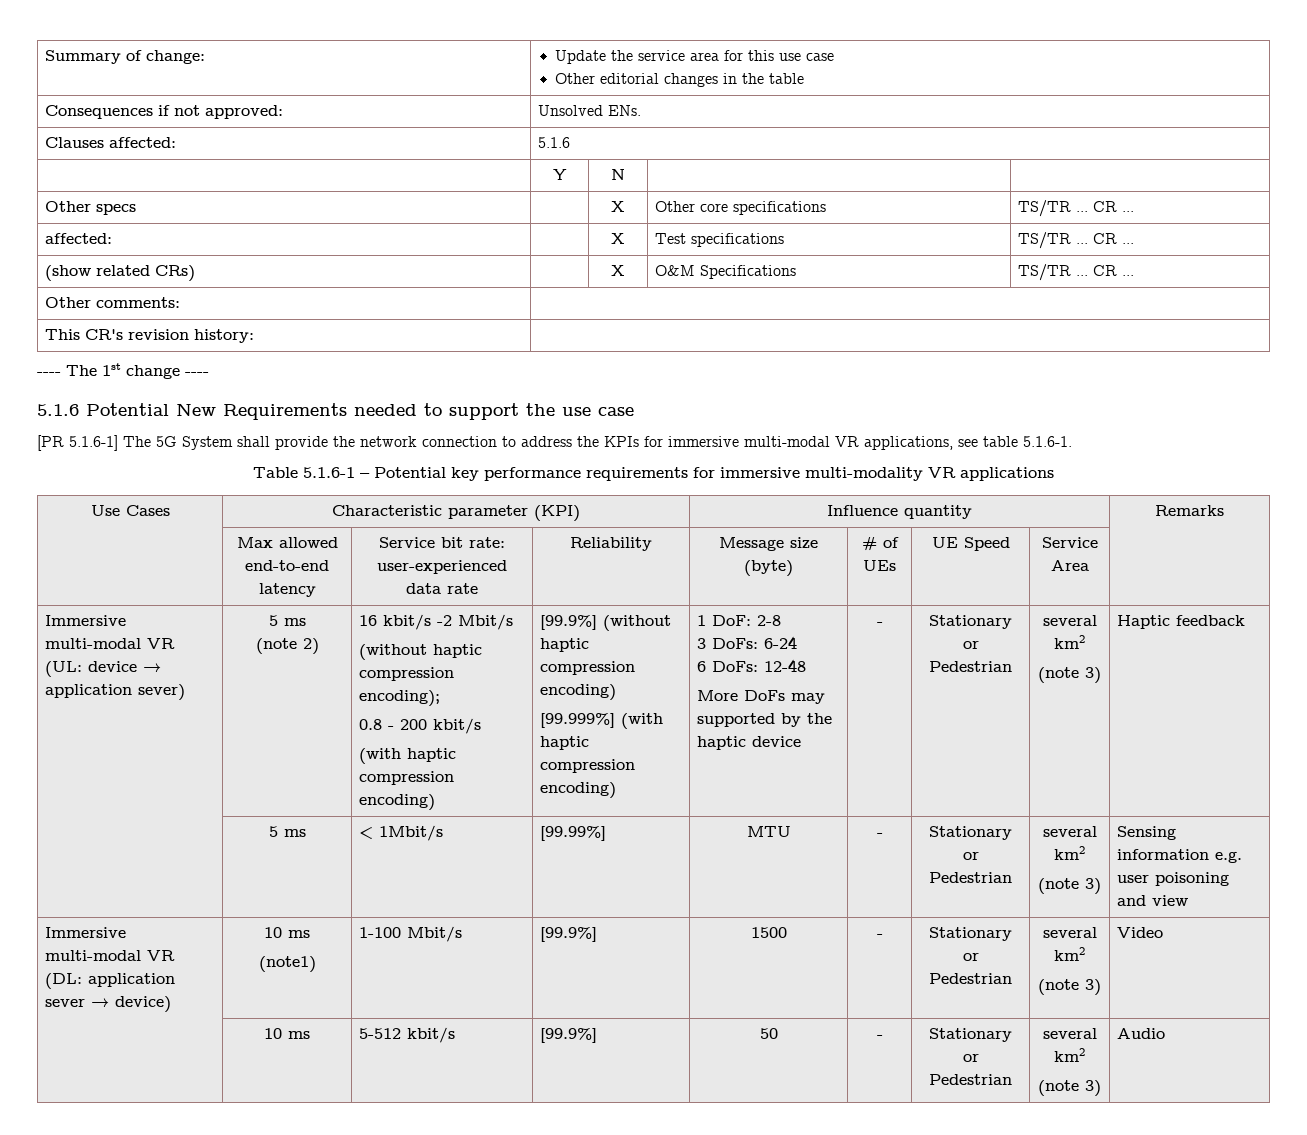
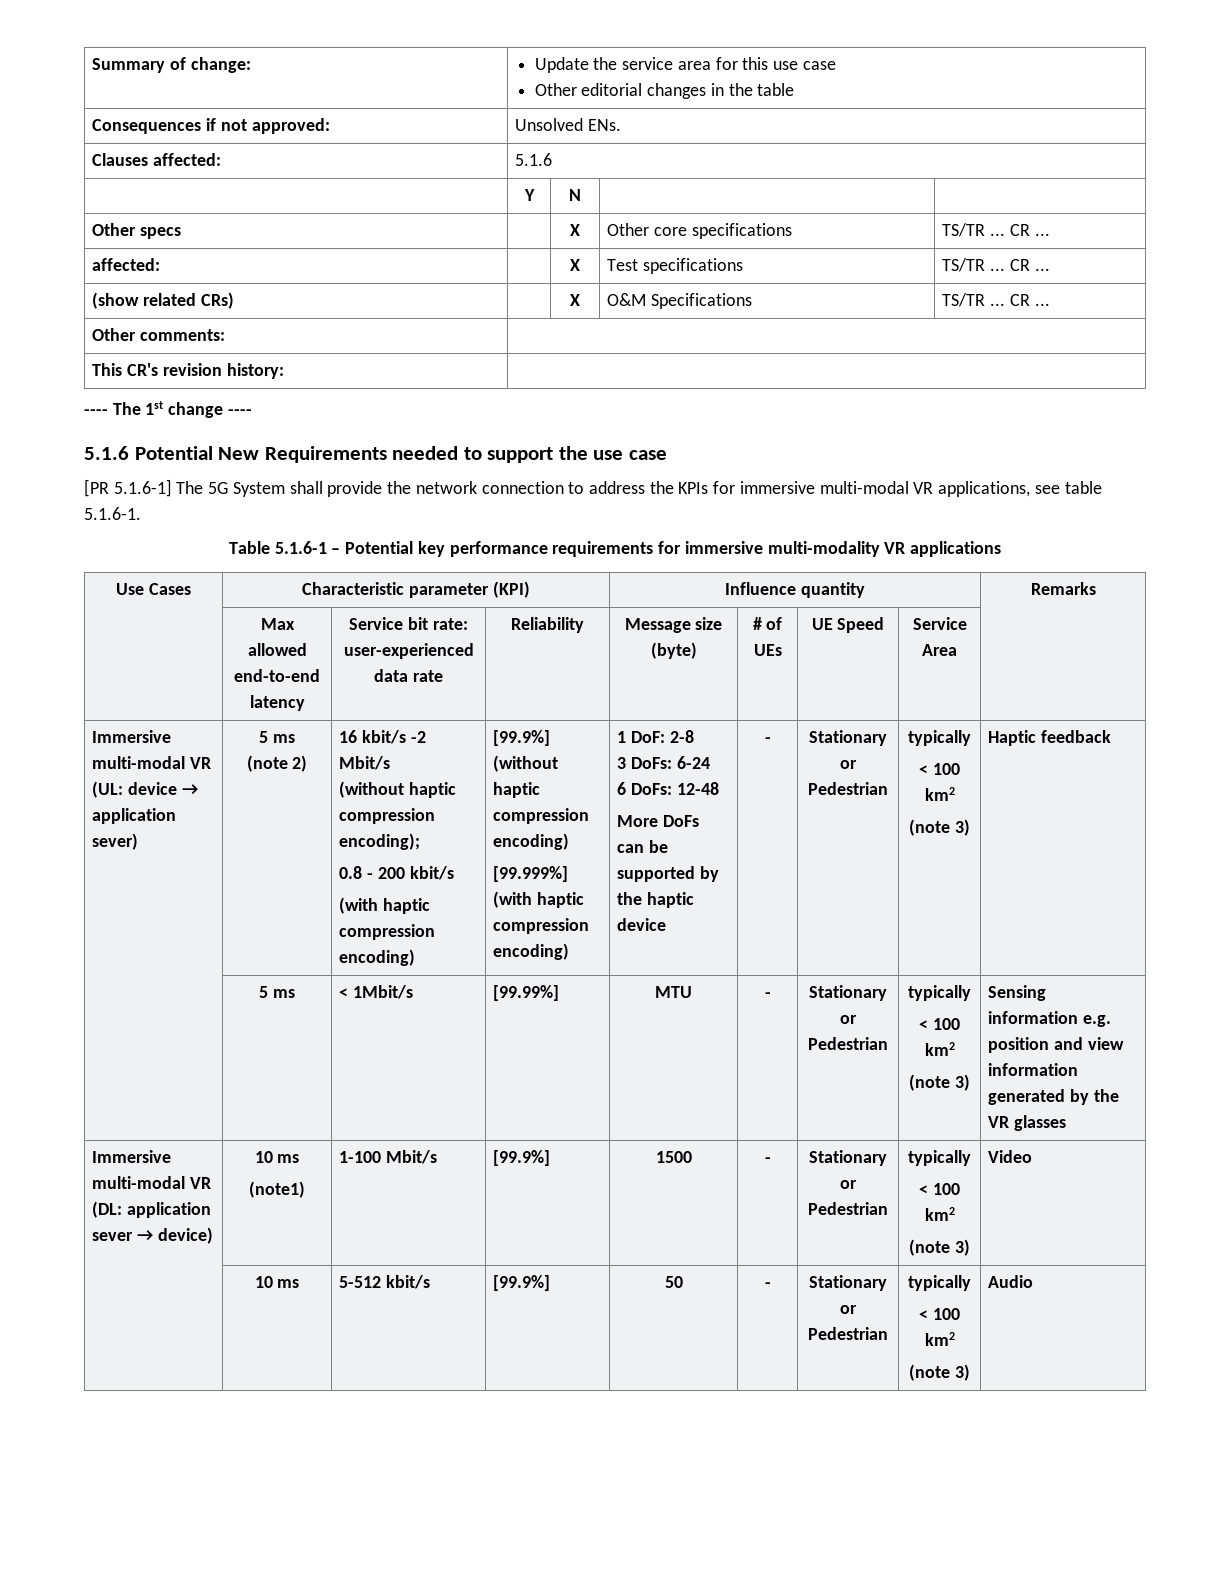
[790,693,825,704] may -> [617,840,669,853] can be
[1042,615,1097,626] several -> [908,730,971,746] [919,763,960,775] typically // < 100
[1042,826,1097,837] several -> [908,985,971,1001] [919,1018,960,1030] typically // < 100
[1116,872,1229,886] user poisoning -> [988,1037,1050,1053] position
(1188, 900) none -> [988,1063,1079,1076] [988,1089,1119,1105] [988,1115,1067,1131] information generated by the VR glasses
[1042,927,1097,938] several -> [908,1150,971,1166] [919,1183,960,1195] typically // < 100
[1042,1028,1097,1039] several -> [908,1275,971,1291] [919,1308,960,1320] typically // < 100

